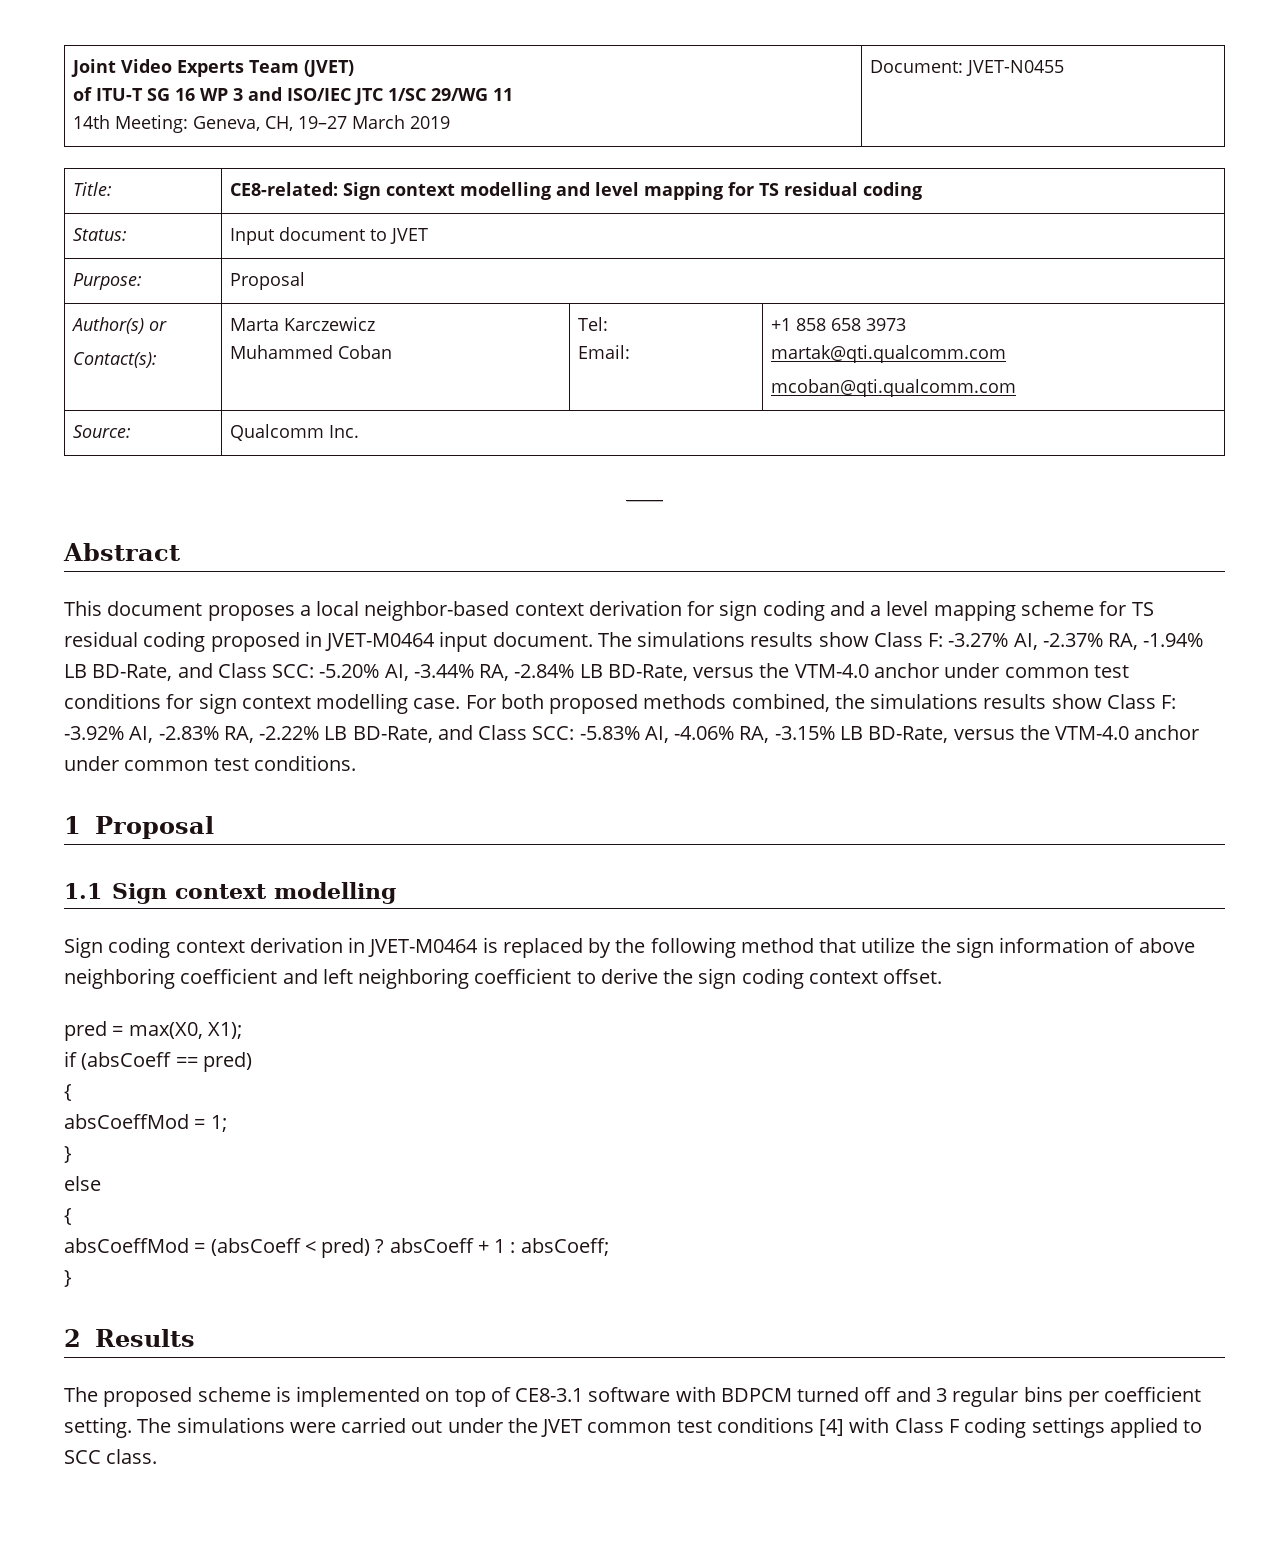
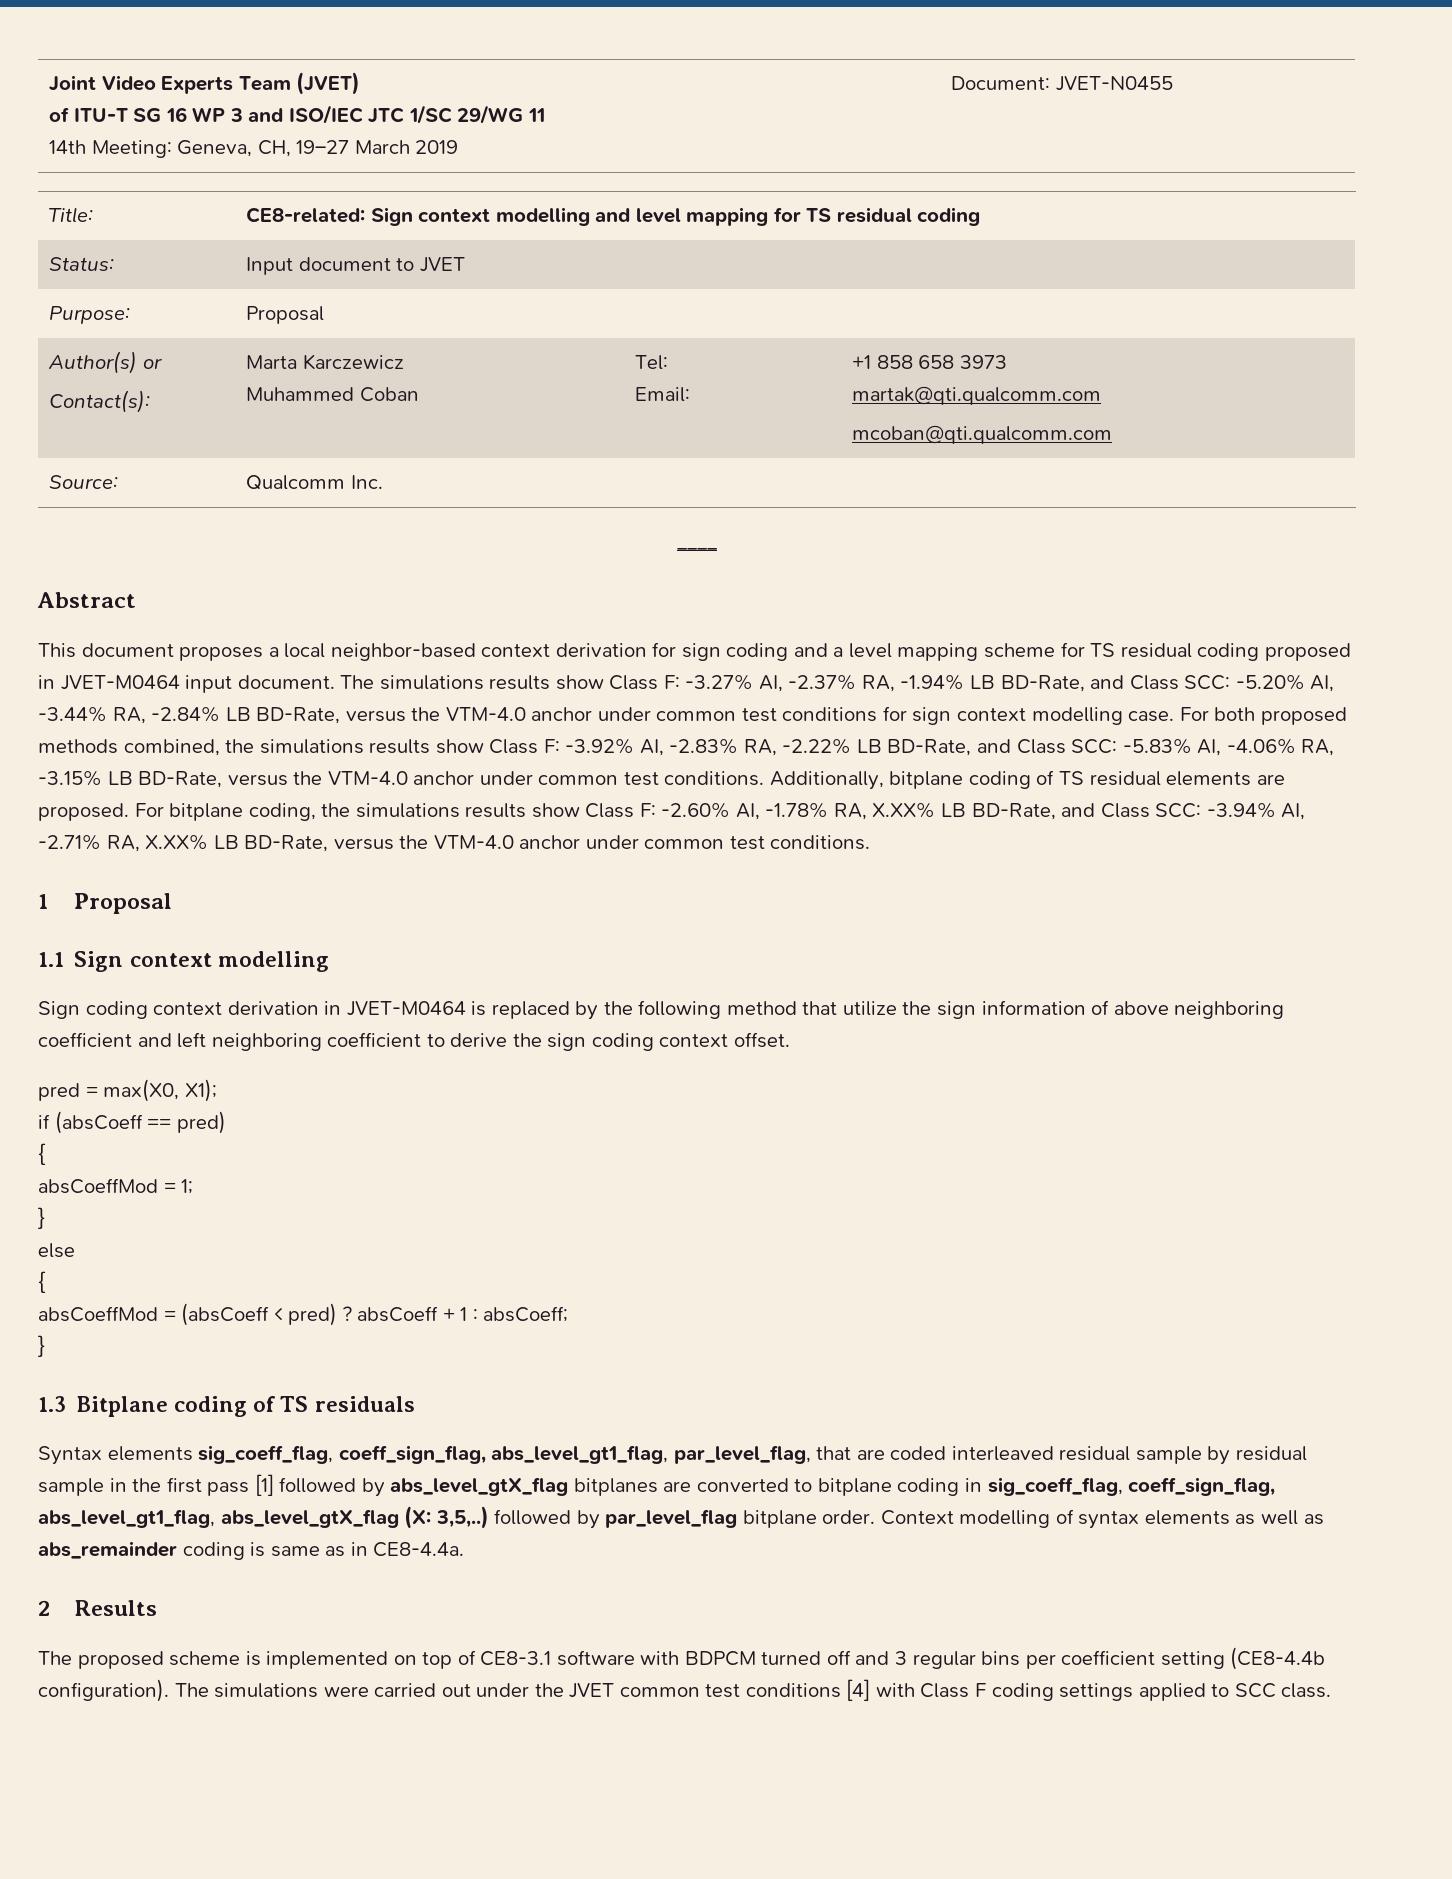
(356, 763) none -> [769,770,1285,790] [38,802,1306,821] [38,834,871,852] Additionally, bitplane coding of TS residual elements are proposed. For bitplane coding, the simulations results show Class F: -2.60% AI, -1.78% RA, X.XX% LB BD-Rate, and Class SCC: -3.94% AI, -2.71% RA, X.XX% LB BD-Rate, versus the VTM-4.0 anchor under common test conditions.
(72, 1278) none -> [38,1396,415,1417] [38,1445,1307,1465] [38,1474,1276,1497] [38,1506,1324,1529] [38,1541,465,1560] // 1.3 Bitplane coding of TS residuals // Syntax elements sig_coeff_flag, coeff_sign_flag, abs_level_gt1_flag, par_level_flag, that are coded interleaved residual sample by residual sample in the first pass [1] followed by abs_level_gtX_flag bitplanes are converted to bitplane coding in sig_coeff_flag, coeff_sign_flag, abs_level_gt1_flag, abs_level_gtX_flag (X: 3,5,..) followed by par_level_flag bitplane order. Context modelling of syntax elements as well as abs_remainder coding is same as in CE8-4.4a.
[64,1417,132,1438] setting. -> [1160,1647,1326,1670] [38,1679,169,1702] setting (CE8-4.4b configuration).

